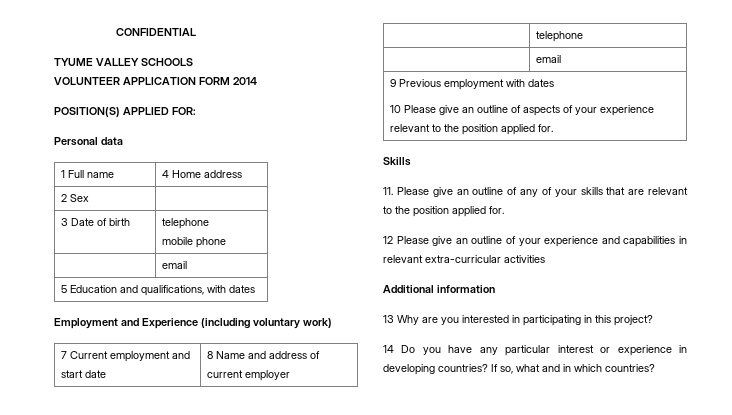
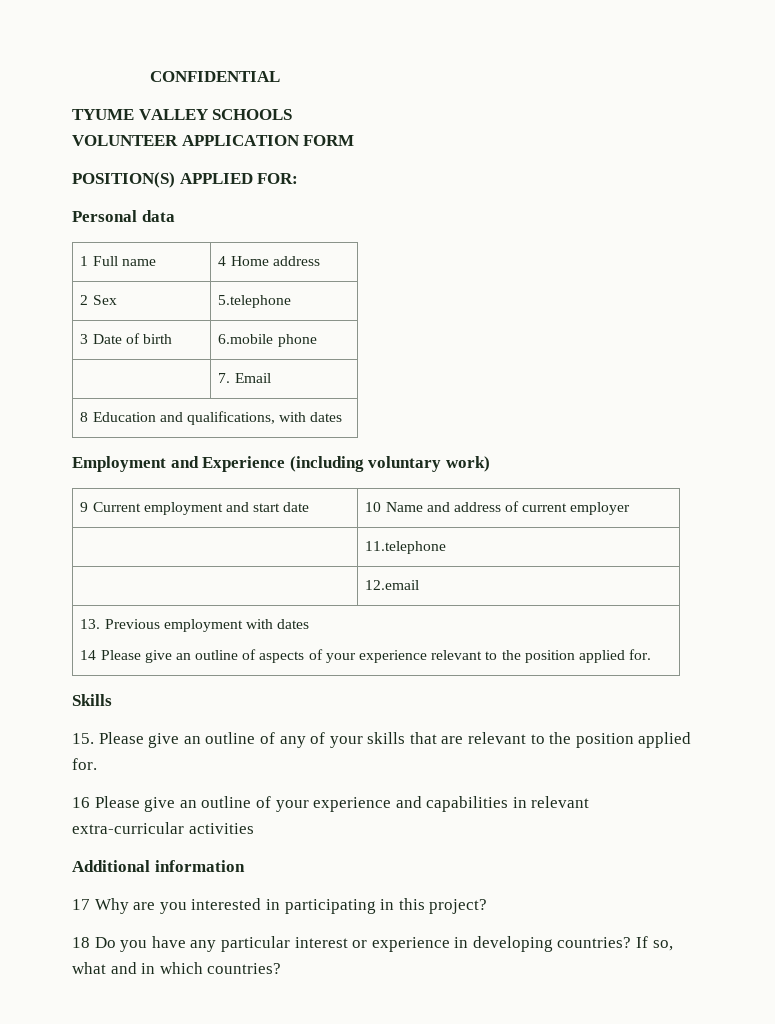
[233,77,257,85] 2014 -> (355, 140) none
(90, 198) none -> [218,295,292,308] 5.telephone
[162,218,210,229] [162,237,194,245] telephone // mobile -> [218,334,274,344] 6.mobile
[162,261,188,269] [61,285,68,293] email // 5 -> [218,373,271,383] [80,412,89,422] 7. Email // 8
[61,351,68,359] 7 -> [80,502,89,512] 9
[207,351,214,359] 8 -> [365,502,382,512] 10
[536,31,584,42] [536,55,562,63] [390,79,397,87] telephone // | email // 9 -> [365,541,447,554] [365,580,420,590] [80,619,101,629] 11.telephone // | 12.email // 13.
[390,105,402,113] 10 -> [80,650,97,660] 14
[383,187,393,195] 11. -> [72,733,94,744] 15.
[383,236,393,244] 12 -> [72,797,90,808] 16
[383,315,394,323] 13 -> [72,899,90,910] 17
[383,345,394,353] 14 -> [72,937,90,948] 18

